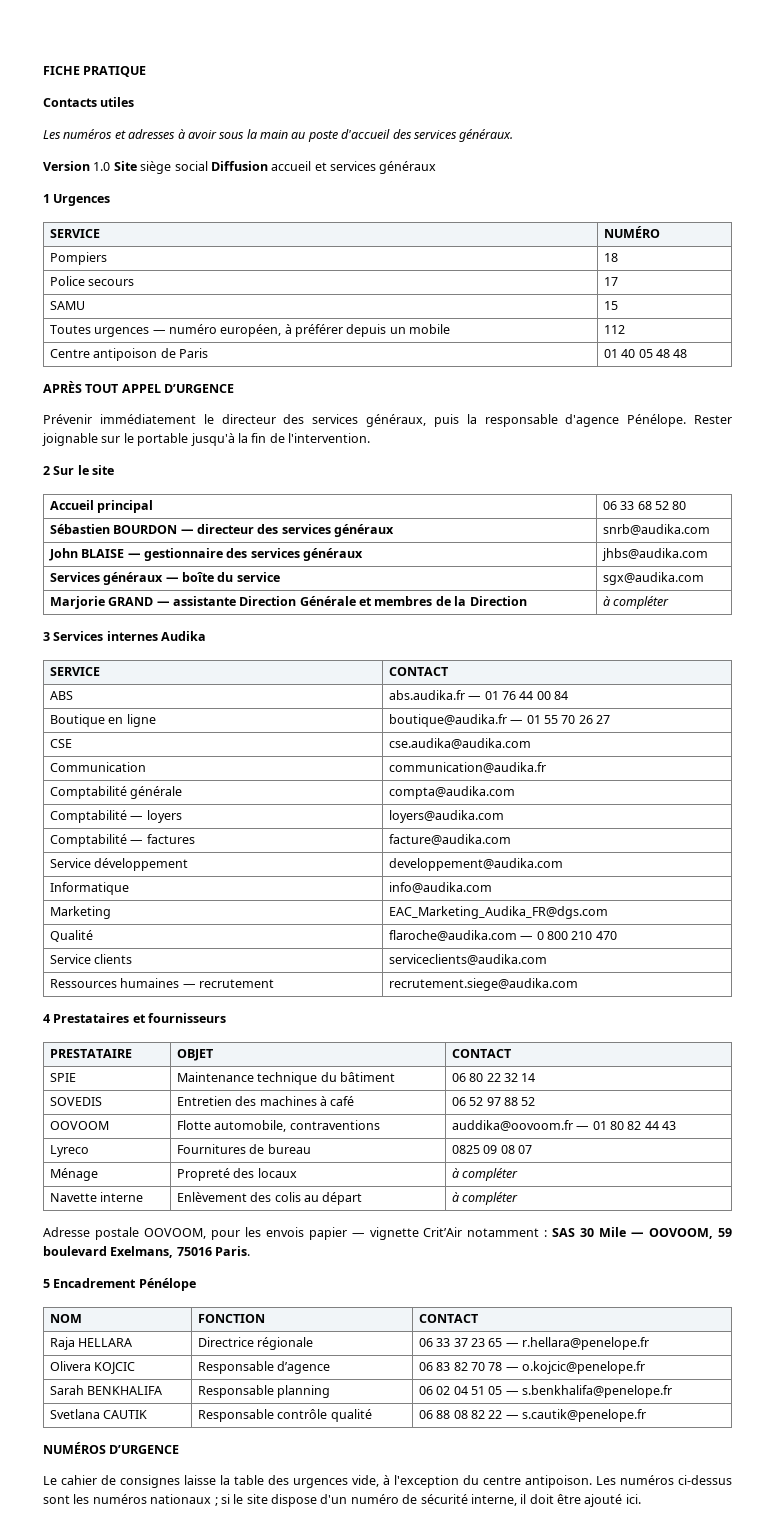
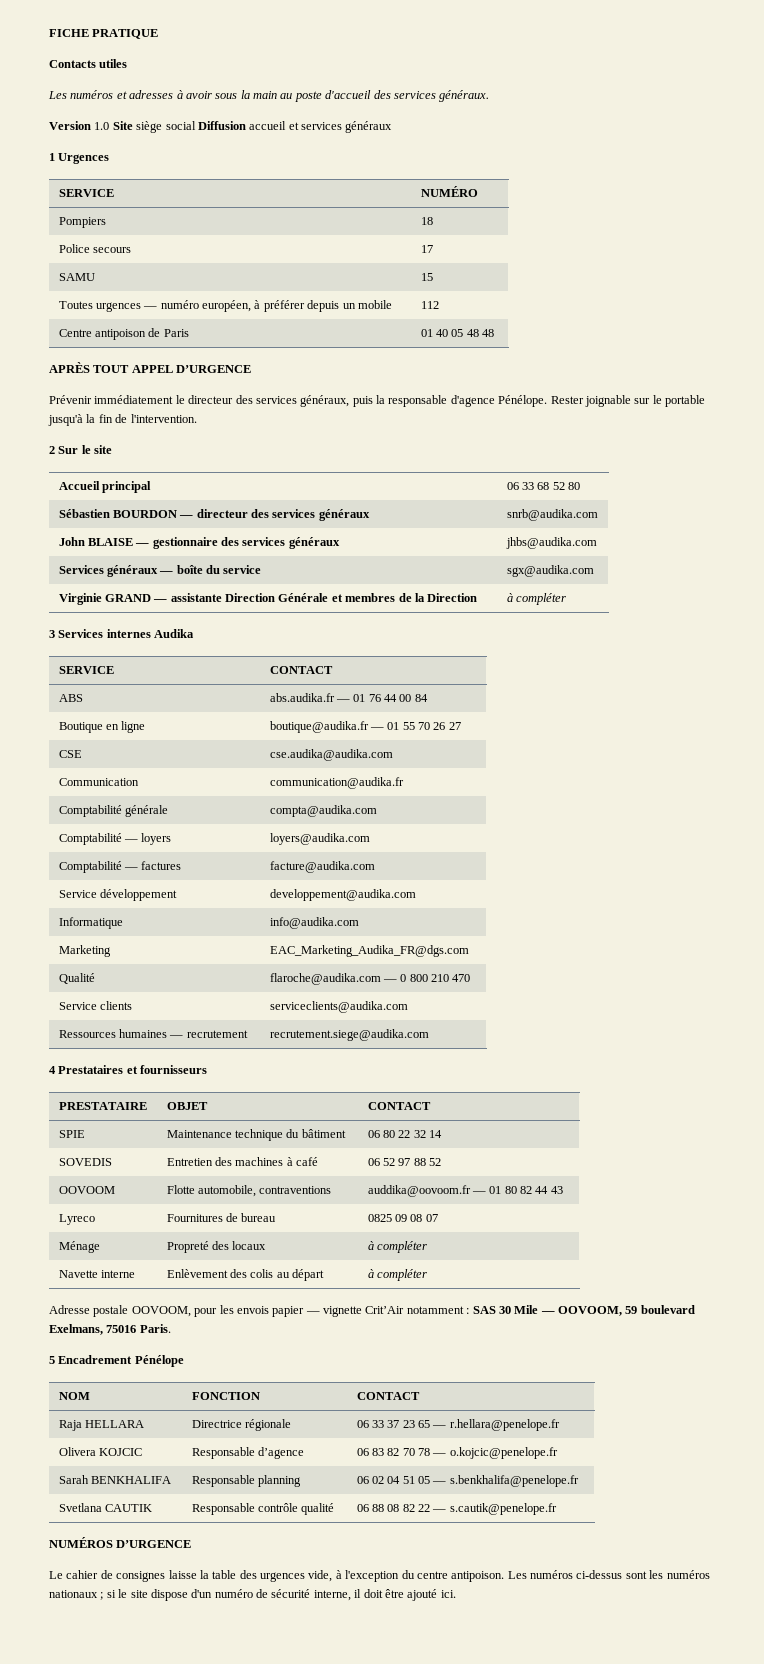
[49,596,105,609] Marjorie -> [58,593,102,605] Virginie

